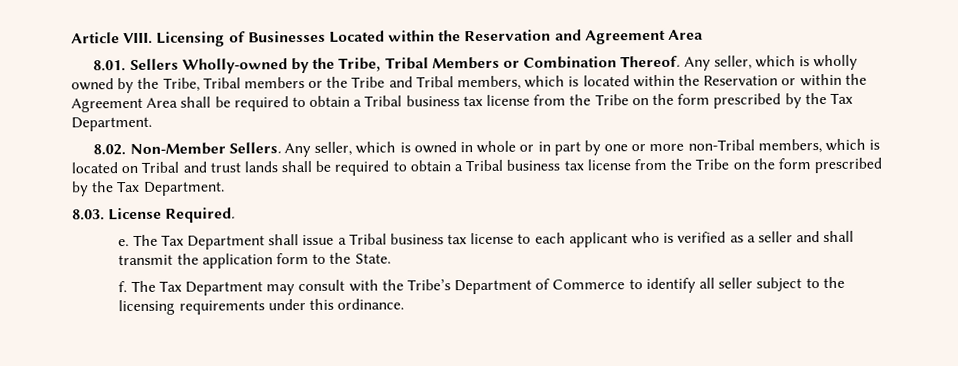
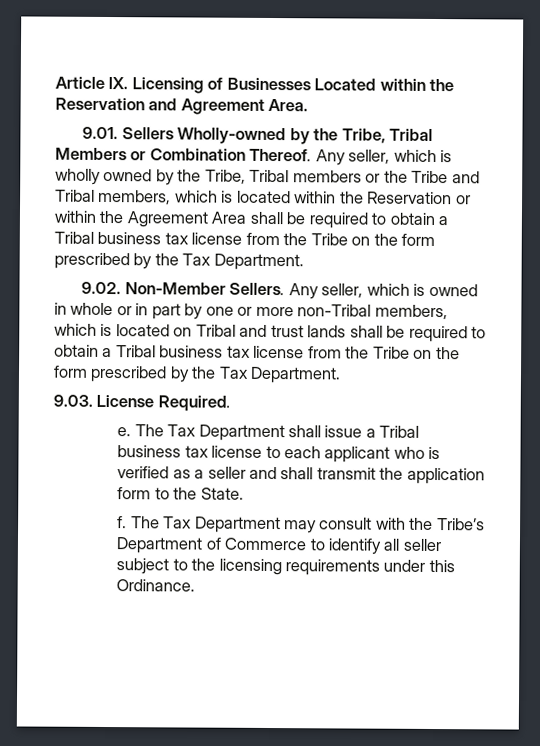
[123,32,154,45] VIII. -> [108,77,129,90] IX.
[668,29,704,40] [93,60,127,72] Area // 8.01. -> [268,98,309,112] [82,126,119,140] Area. // 9.01.
[93,144,127,156] 8.02. -> [81,281,122,295] 9.02.
[72,209,105,221] 8.03. -> [53,394,93,407] 9.03.
[337,298,405,310] ordinance. -> [116,579,196,592] Ordinance.

